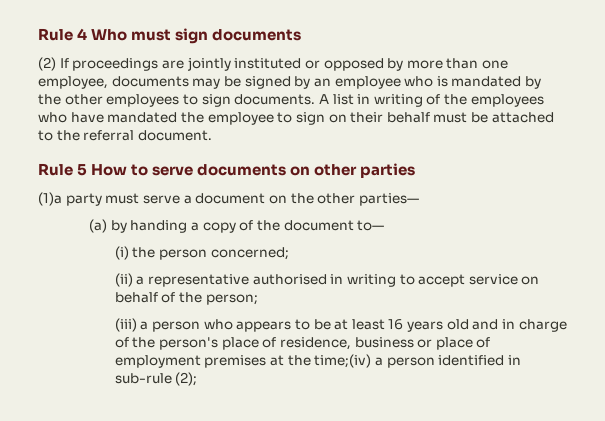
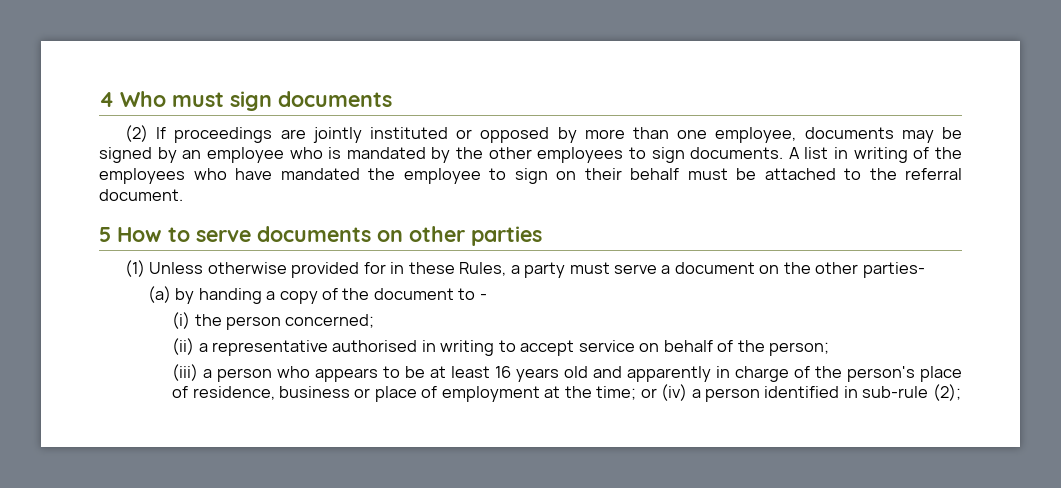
[38,28,73,41] Rule -> (99, 99) none
[38,163,73,176] Rule -> (183, 195) none
[38,192,62,206] (1)a -> [124,260,520,278] (1) Unless otherwise provided for in these Rules, a
[358,193,419,206] parties— -> [862,262,925,278] parties-
[357,220,385,231] to— -> [458,288,487,300] to -
(499, 324) none -> [627,366,712,382] apparently
[204,355,267,368] premises -> (540, 394) none
[314,354,372,368] time;(iv) -> [596,384,688,401] time; or (iv)

